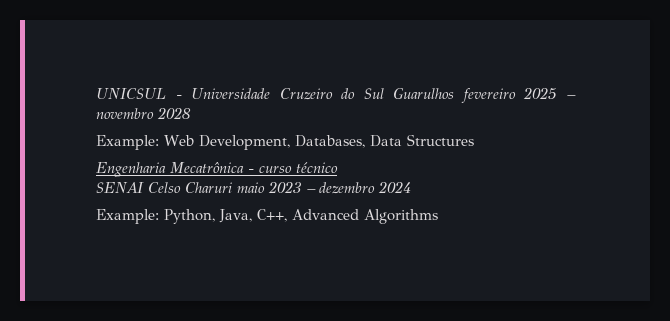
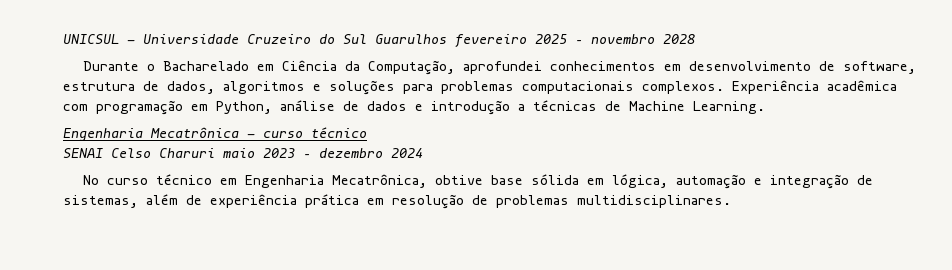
[96,134,474,150] Example: Web Development, Databases, Data Structures -> [83,60,917,75] [63,80,897,95] [63,100,765,115] Durante o Bacharelado em Ciência da Computação, aprofundei conhecimentos em desenvolvimento de software, estrutura de dados, algoritmos e soluções para problemas computacionais complexos. Experiência acadêmica com programação em Python, análise de dados e introdução a técnicas de Machine Learning.
[96,209,438,224] Example: Python, Java, C++, Advanced Algorithms -> [83,174,874,189] [63,194,731,209] No curso técnico em Engenharia Mecatrônica, obtive base sólida em lógica, automação e integração de sistemas, além de experiência prática em resolução de problemas multidisciplinares.

